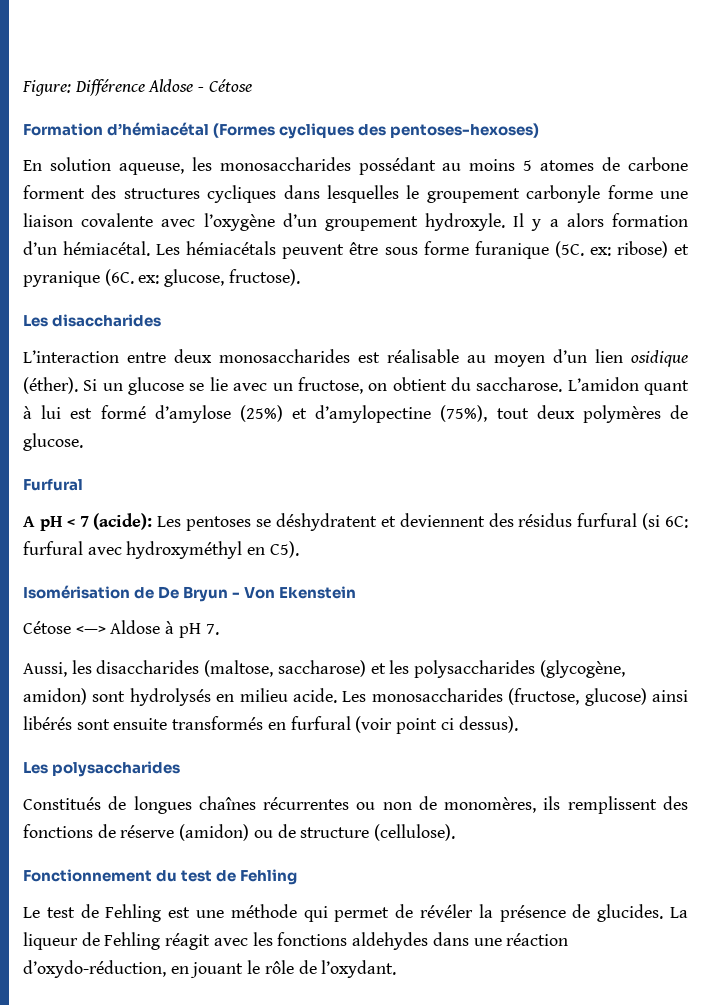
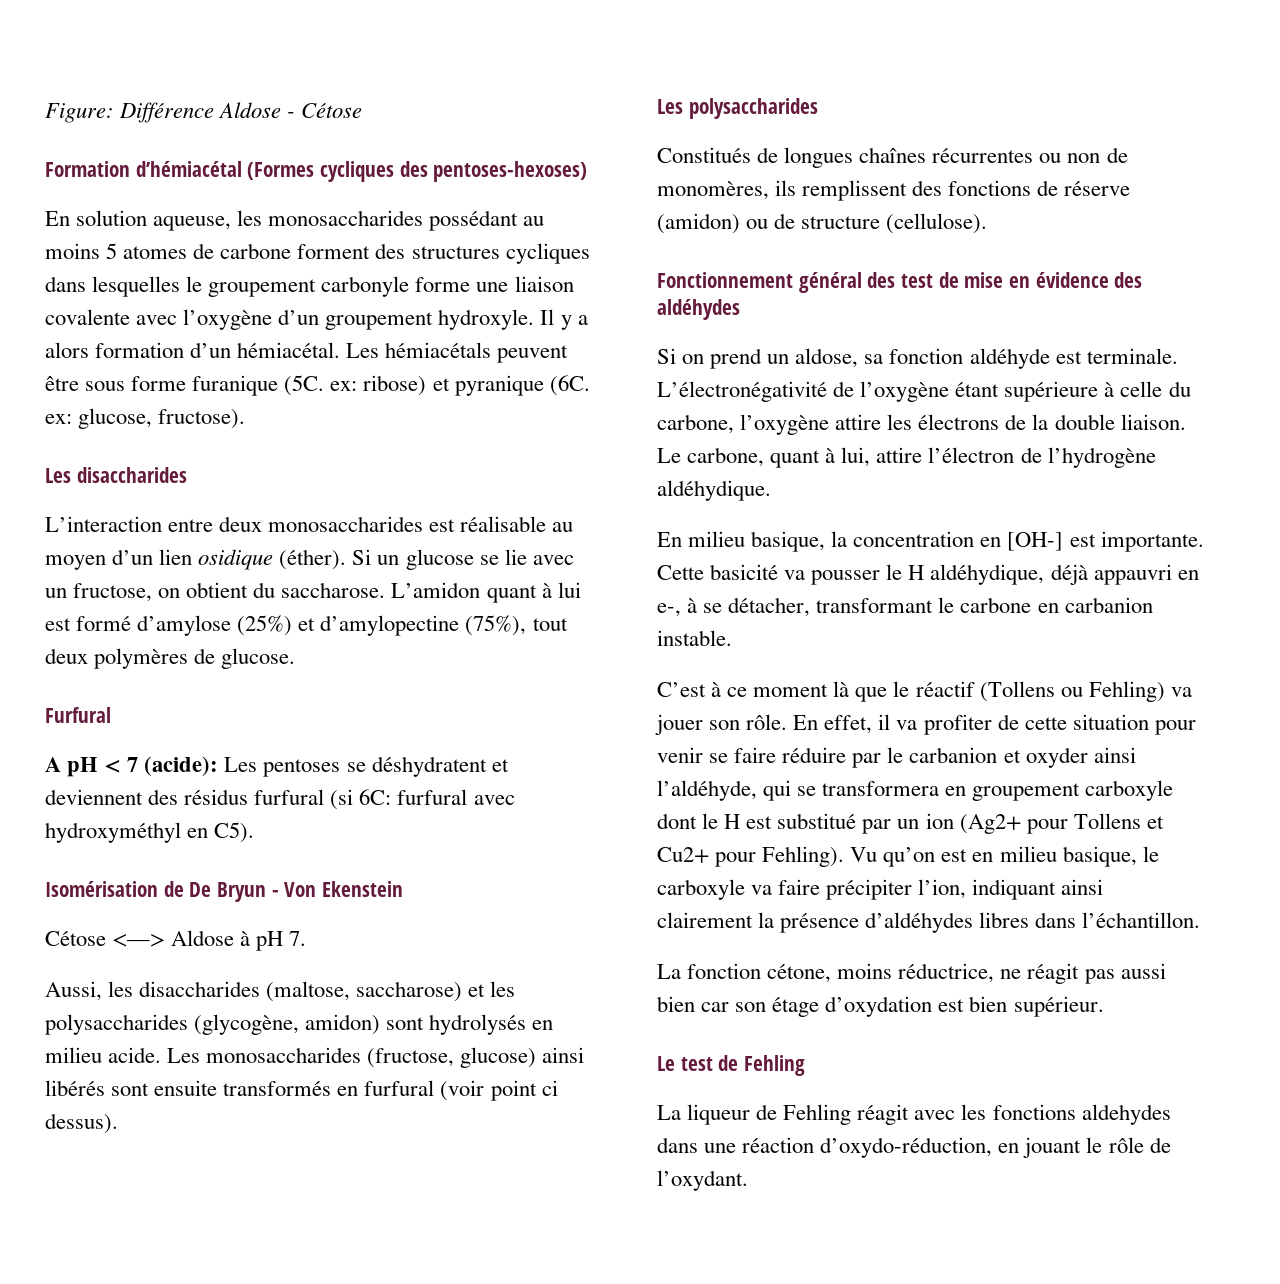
[156,869,298,885] [23,904,664,922] du test de Fehling // Le test de Fehling est une méthode qui permet de révéler la présence de glucides. -> [798,272,1143,293] [657,299,740,320] [657,348,1178,369] [657,381,1191,402] [657,414,1186,435] [657,447,1156,468] [657,480,771,501] [657,531,1204,552] [657,564,1199,585] [657,597,1153,617] [657,630,732,646] [657,681,1192,702] [655,714,1196,735] [657,747,1136,768] [657,780,1174,801] [657,813,1164,834] [657,846,1159,867] [657,879,1104,900] [657,912,1201,933] [657,963,1166,984] [657,996,1104,1017] [657,1055,806,1076] général des test de mise en évidence des aldéhydes // Si on prend un aldose, sa fonction aldéhyde est terminale. L’électronégativité de l’oxygène étant supérieure à celle du carbone, l’oxygène attire les électrons de la double liaison. Le carbone, quant à lui, attire l’électron de l’hydrogène aldéhydique. // En milieu basique, la concentration en [OH-] est importante. Cette basicité va pousser le H aldéhydique, déjà appauvri en e-, à se détacher, transformant le carbone en carbanion instable. // C’est à ce moment là que le réactif (Tollens ou Fehling) va jouer son rôle. En effet, il va profiter de cette situation pour venir se faire réduire par le carbanion et oxyder ainsi l’aldéhyde, qui se transformera en groupement carboxyle dont le H est substitué par un ion (Ag2+ pour Tollens et Cu2+ pour Fehling). Vu qu’on est en milieu basique, le carboxyle va faire précipiter l’ion, indiquant ainsi clairement la présence d’aldéhydes libres dans l’échantillon. // La fonction cétone, moins réductrice, ne réagit pas aussi bien car son étage d’oxydation est bien supérieur. // Le test de Fehling //

